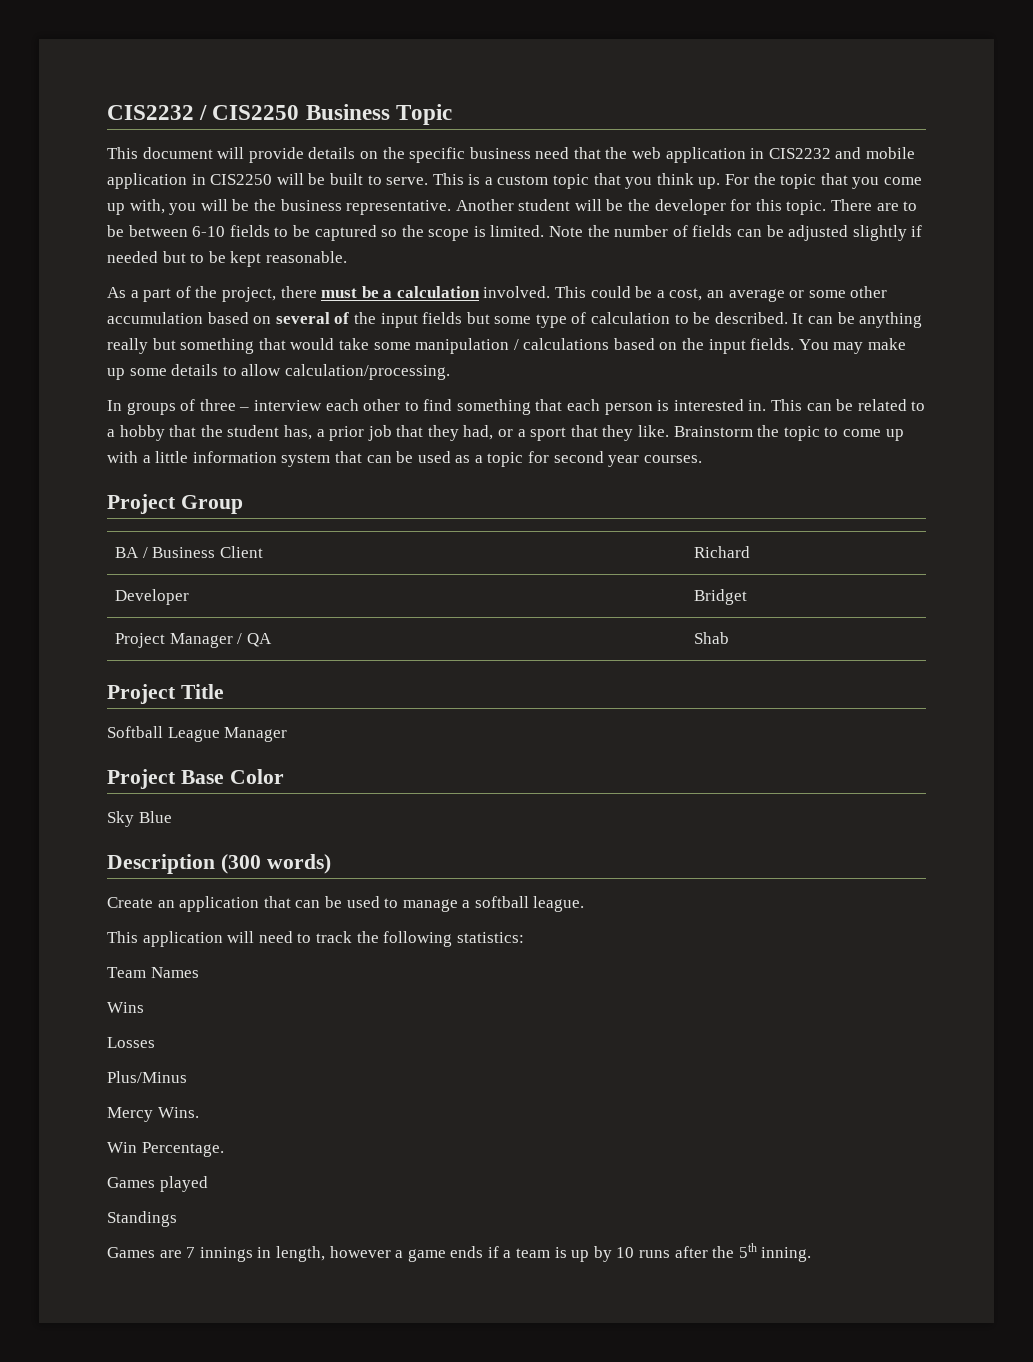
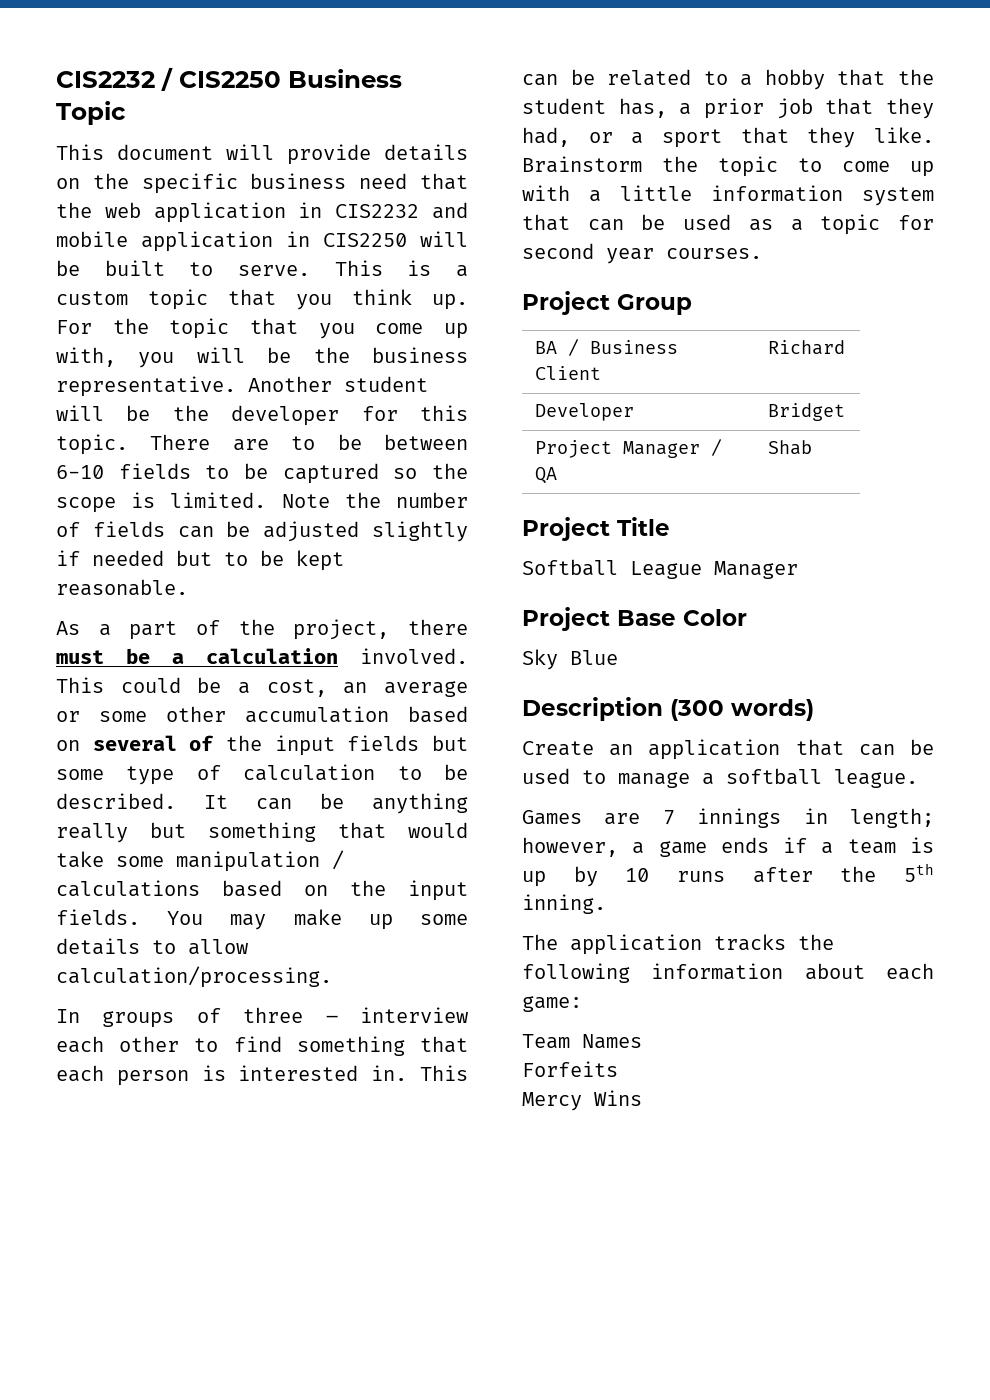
[107,931,524,947] [107,967,199,978] [107,1002,144,1013] [107,1037,155,1048] [107,1071,187,1083] [107,1107,199,1122] [107,1142,224,1157] [107,1176,208,1192] [107,1211,177,1227] // This application will need to track the following statistics: // Team Names // Wins // Losses // Plus/Minus // Mercy Wins. // Win Percentage. // Games played // Standings -> (918, 778) none
[275,1246,391,1262] length, however -> [850,808,934,828] [522,837,618,857] length; however,
(812, 1254) none -> [522,934,834,955] [522,963,934,983] [522,996,582,1012] [522,1034,642,1049] [522,1061,618,1077] [522,1090,642,1111] // The application tracks the following information about each game: // Team Names // Forfeits // Mercy Wins

